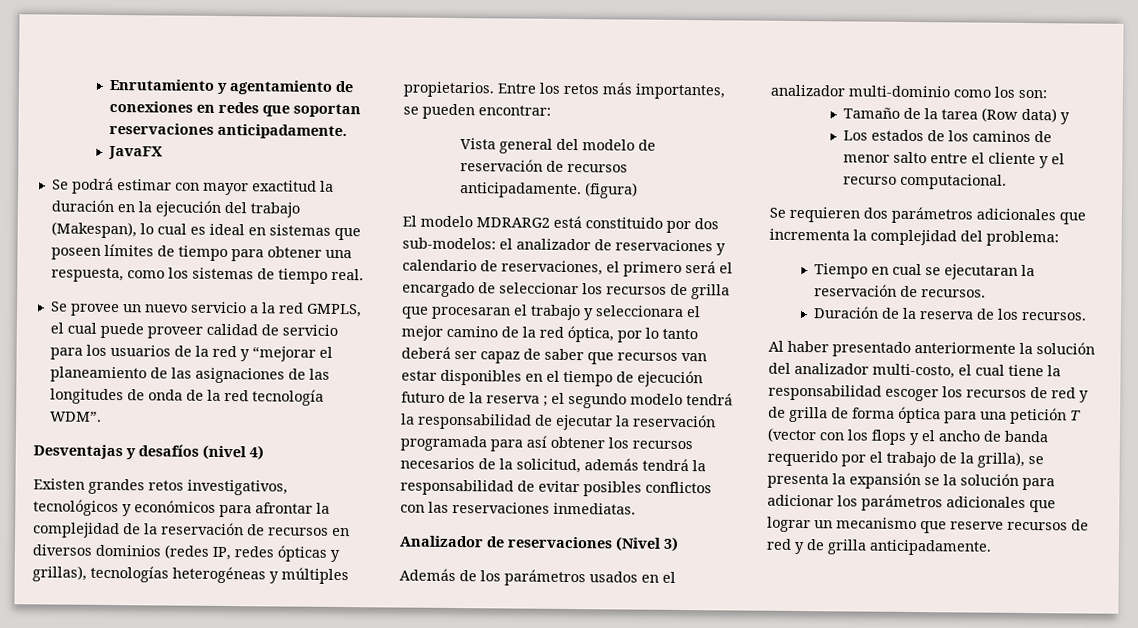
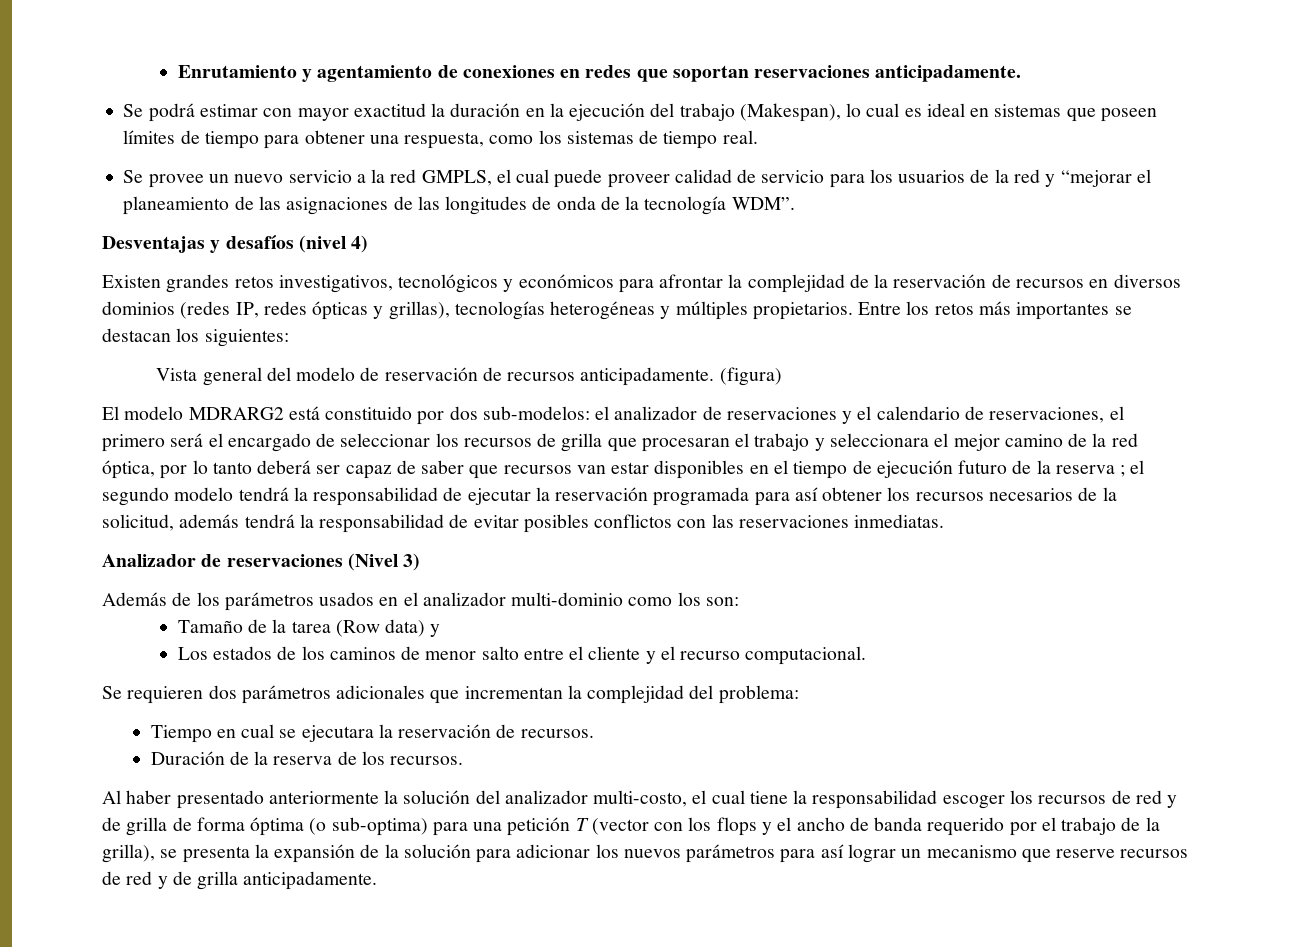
[108,145,164,160] // JavaFX -> (1022, 73) none
[223,389,249,402] red -> (640, 203) none
[635,83,726,100] [403,103,551,120] importantes, se pueden encontrar: -> [1016,302,1132,320] [102,328,289,347] importantes se destacan los siguientes:
(726, 249) none -> [857,406,872,420] el
[769,228,850,241] incrementa -> [464,686,563,699] incrementan
[943,264,1018,280] ejecutaran -> [301,725,374,742] ejecutara
[898,406,941,424] óptica -> [250,817,428,836] óptima (o sub-optima)
[924,477,940,486] se -> [360,844,380,858] de
[861,494,1056,513] parámetros adicionales que -> [623,844,844,863] nuevos parámetros para así

